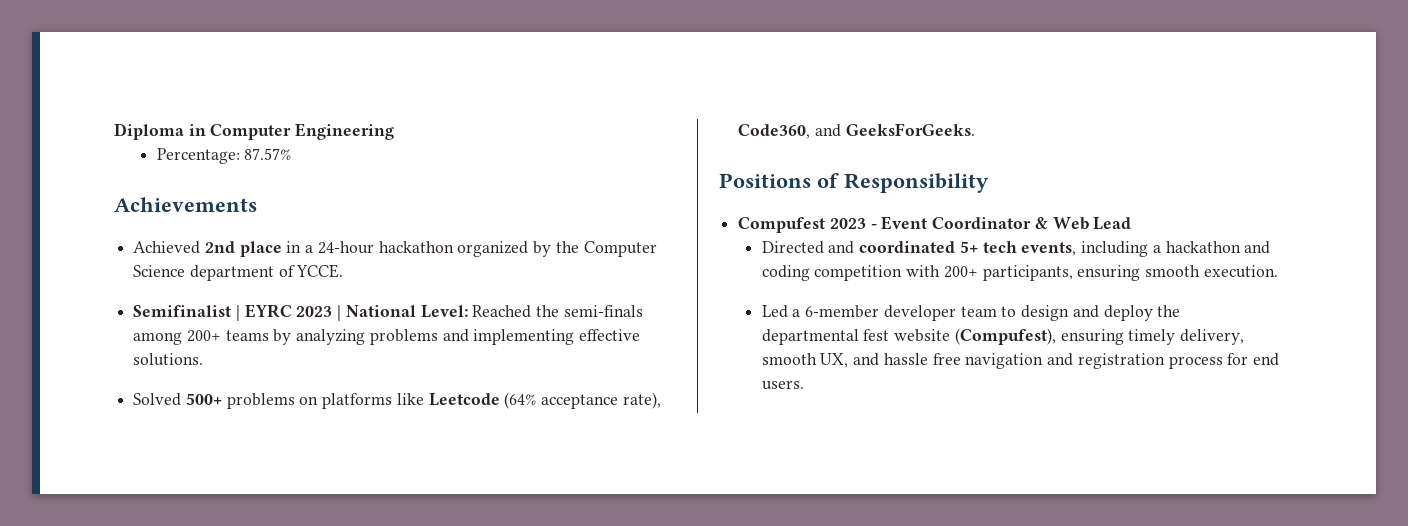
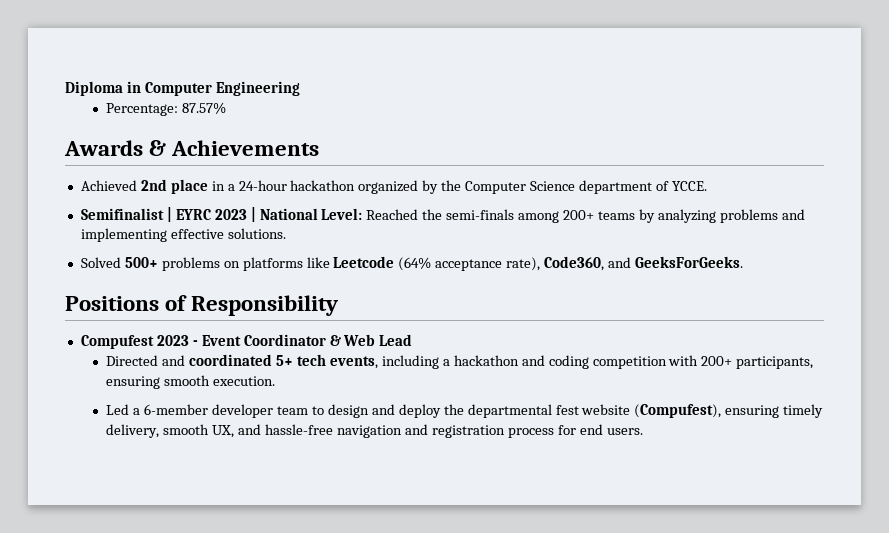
(292, 154) none -> [64,140,167,156] Awards &
[883,353,961,365] hassle free -> [265,424,334,435] hassle-free

